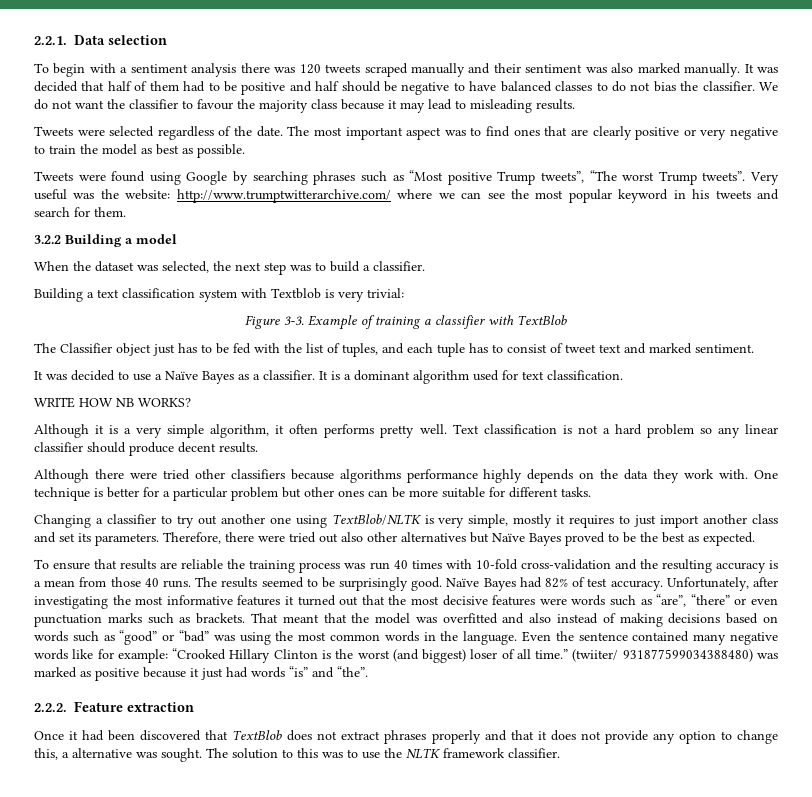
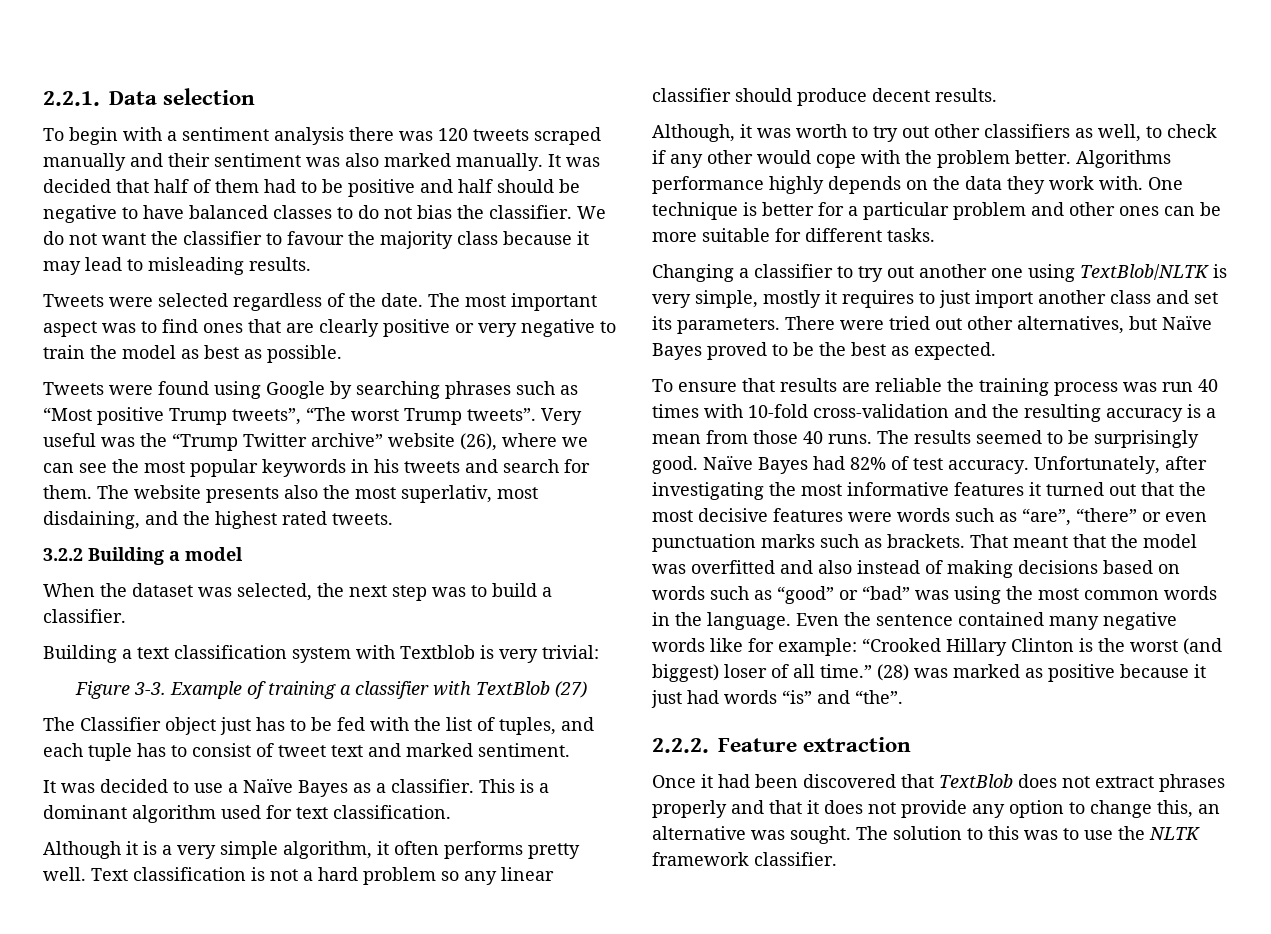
[125,189,391,203] website: http://www.trumptwitterarchive.com/ -> [172,433,497,451] “Trump Twitter archive” website (26),
[618,189,669,203] keyword -> [262,459,346,477] keywords
(126, 212) none -> [97,485,538,503] [43,511,393,529] The website presents also the most superlativ, most disdaining, and the highest rated tweets.
(567, 320) none -> [554,681,587,698] (27)
[319,371,328,380] It -> [479,779,515,793] This
[34,397,191,408] // WRITE HOW NB WORKS? -> (451, 812) none
[34,469,401,483] Although there were tried other classifiers because algorithms -> [652,124,1217,142] [652,150,1171,168] Although, it was worth to try out other classifiers as well, to check if any other would cope with the problem better. Algorithms
[282,487,301,498] but -> [1031,202,1064,216] and
[163,532,254,544] Therefore, there -> [785,316,835,330] There
[341,532,466,542] also other alternatives -> [967,316,1124,334] other alternatives,
[572,649,753,662] (twiiter/ 931877599034388480) -> [877,664,909,681] (28)
[62,752,69,758] a -> [1198,804,1220,814] an

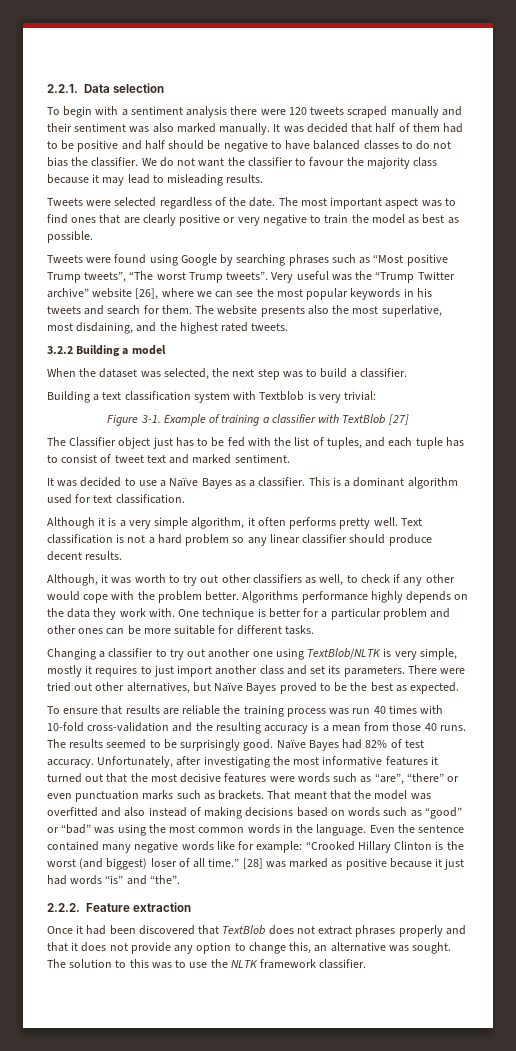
[399,131,433,141] was -> [260,109,286,115] were
[460,433,497,451] (26), -> [135,288,159,300] [26],
[401,485,492,503] superlativ, -> [381,305,442,317] superlative,
[133,682,166,695] 3-3. -> [140,415,161,423] 3-1.
[554,681,587,698] (27) -> [388,414,409,425] [27]
[877,664,909,681] (28) -> [242,858,263,869] [28]

